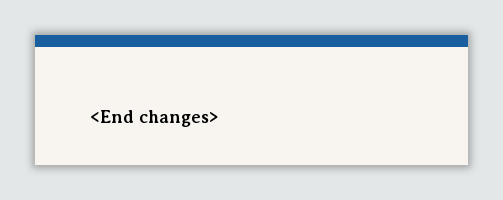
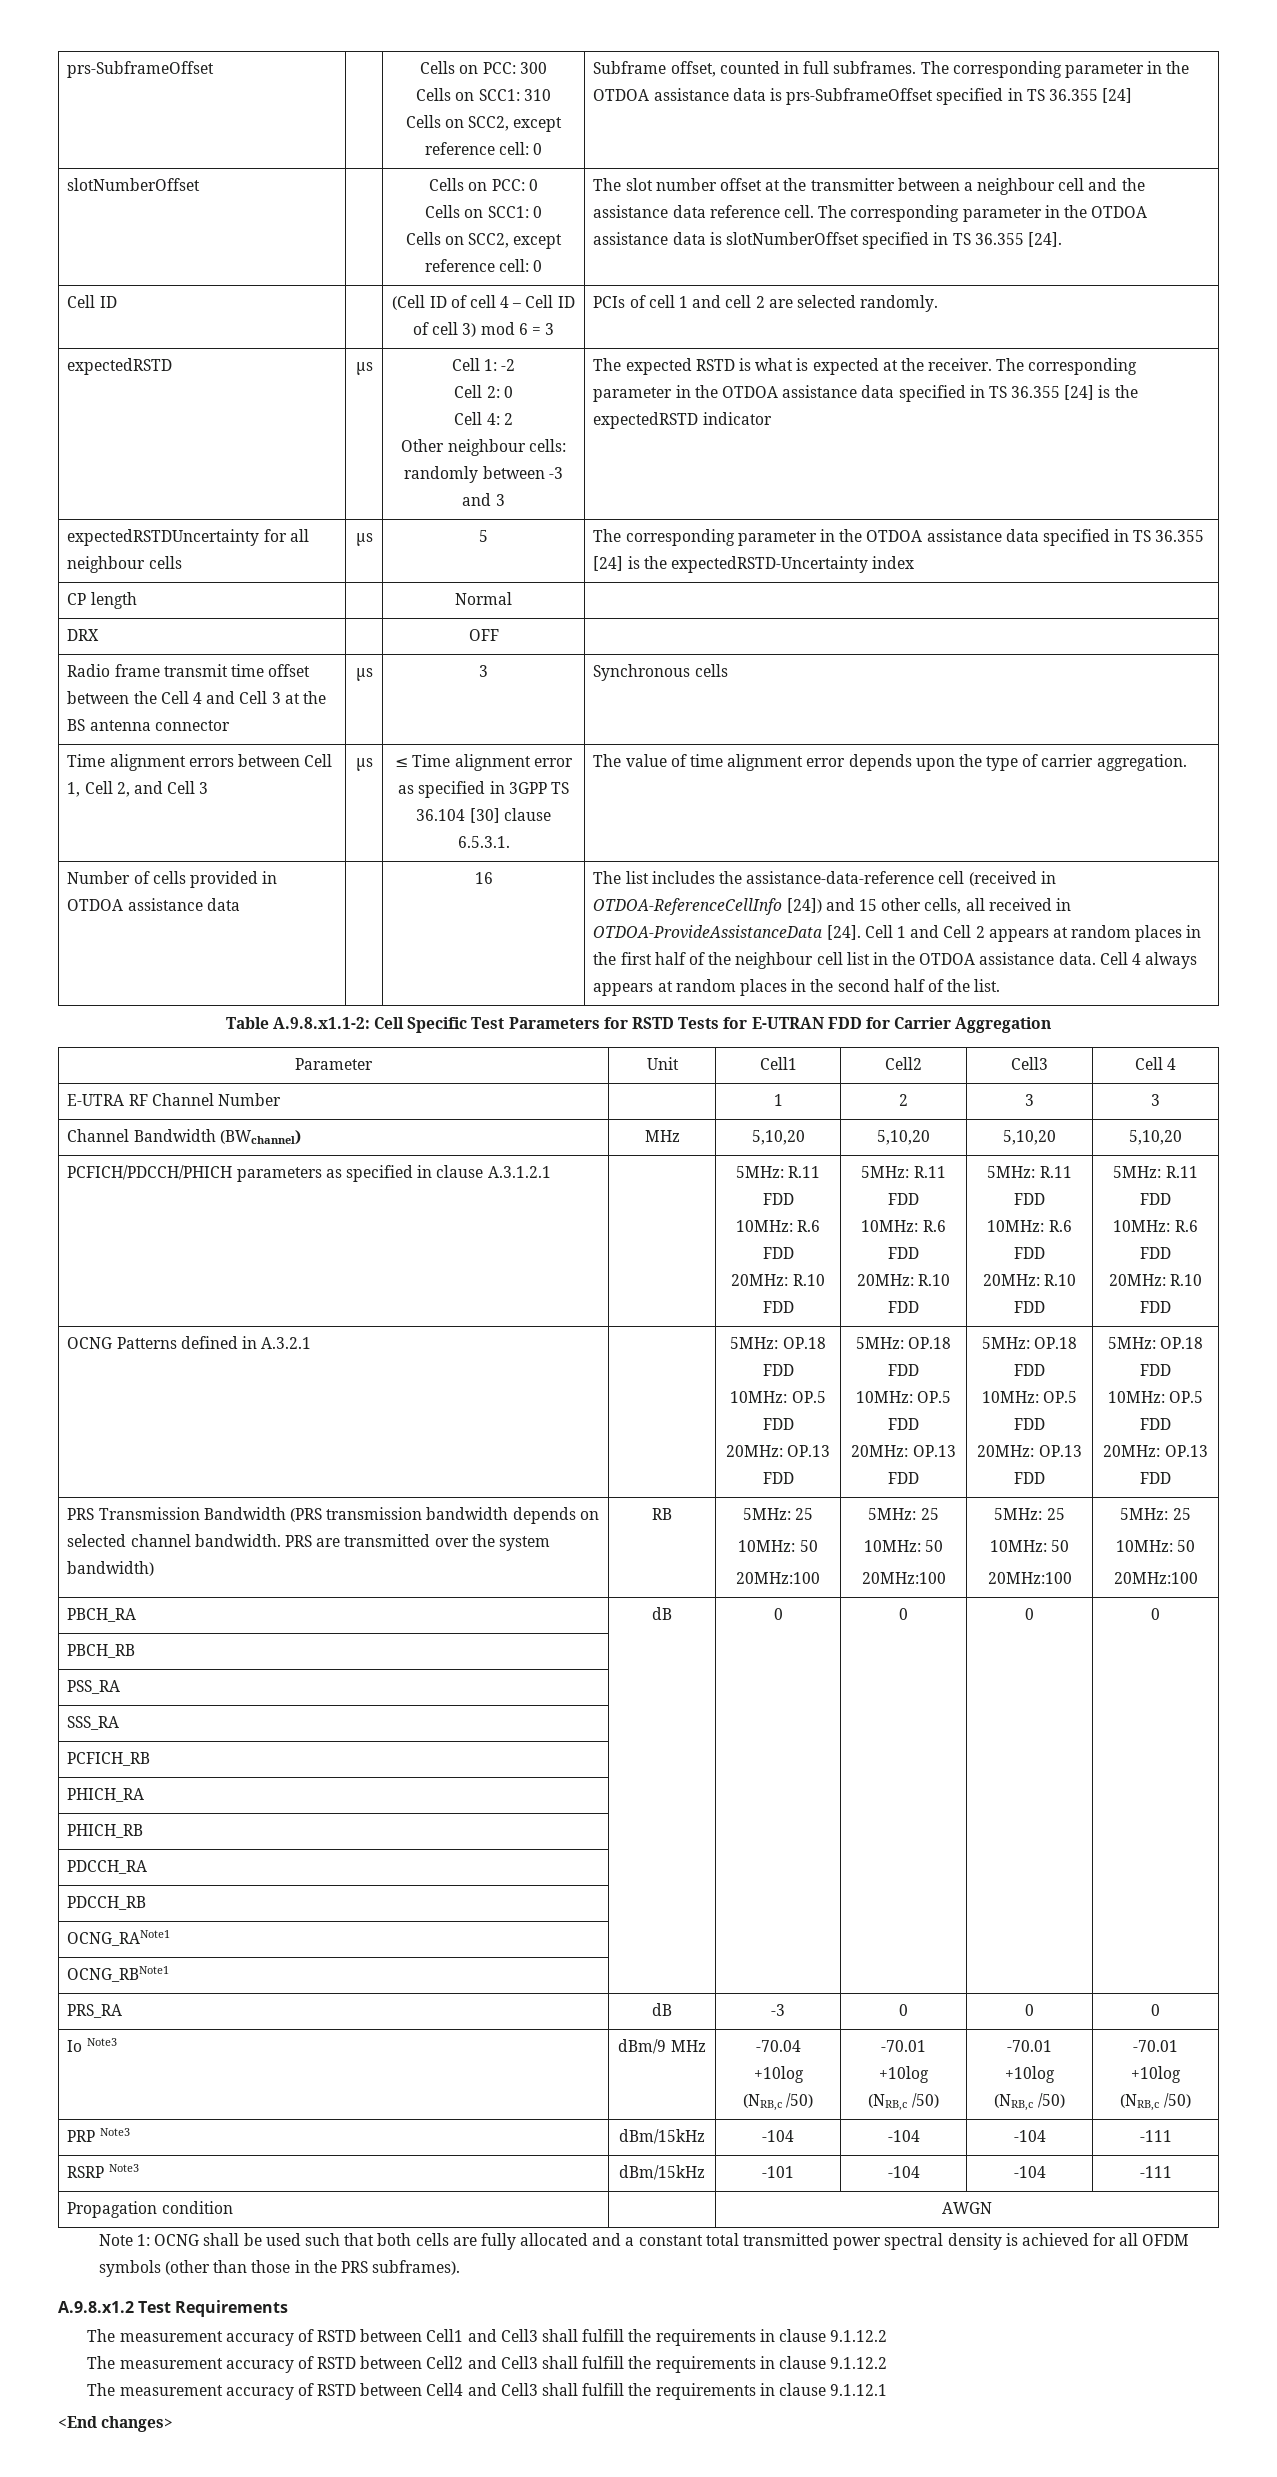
(90, 116) none -> [67,61,215,78] [420,61,547,74] [416,88,551,101] [405,115,563,132] [424,142,543,155] [593,61,1190,78] [593,88,1133,105] [67,178,201,191] [429,178,538,191] [425,205,542,218] [405,232,563,249] [424,259,543,272] [593,178,1145,195] [593,205,1148,222] [593,232,1062,249] [67,295,117,308] [392,295,575,310] [412,322,555,337] [593,295,939,312] [67,358,173,375] [355,362,373,375] [451,358,516,371] [454,385,513,398] [454,412,513,425] [401,439,566,456] [404,466,563,483] [462,493,505,506] [593,358,1138,375] [593,385,1138,402] [593,412,772,429] [67,529,309,546] [67,556,182,573] [355,533,373,546] [479,530,488,542] [593,529,1205,546] [593,556,915,573] [67,592,137,609] [455,592,512,605] [67,629,100,641] [468,629,499,641] [67,664,311,677] [67,691,326,704] [67,719,230,731] [355,668,373,681] [479,665,488,677] [593,664,728,681] [67,754,333,771] [67,781,209,797] [355,758,373,771] [395,754,573,771] [398,781,569,798] [416,808,551,823] [457,836,510,848] [593,754,1187,771] [67,871,278,888] [67,898,240,911] [474,872,493,884] [593,871,1056,886] [593,898,1071,915] [593,925,1202,942] [593,952,1198,969] [593,979,1001,996] [225,1017,1052,1033] [295,1058,373,1070] [646,1057,679,1070] [759,1057,797,1070] [885,1057,922,1070] [1011,1057,1048,1070] [1134,1057,1177,1070] [67,1093,281,1106] [773,1094,783,1106] [899,1094,908,1106] [1025,1094,1034,1106] [1151,1094,1160,1106] [67,1129,301,1145] [644,1130,680,1142] [751,1130,805,1145] [877,1130,930,1145] [1003,1130,1056,1145] [1129,1130,1182,1145] [67,1165,551,1182] [735,1166,821,1178] [762,1193,794,1205] [735,1220,821,1232] [762,1247,794,1259] [731,1274,825,1286] [762,1301,794,1313] [861,1166,946,1178] [888,1193,919,1205] [861,1220,946,1232] [888,1247,919,1259] [856,1274,951,1286] [888,1301,919,1313] [987,1166,1072,1178] [1014,1193,1045,1205] [987,1220,1072,1232] [1014,1247,1045,1259] [982,1274,1077,1286] [1014,1301,1045,1313] [1113,1166,1198,1178] [1140,1193,1171,1205] [1113,1220,1198,1232] [1140,1247,1171,1259] [1108,1274,1203,1286] [1140,1301,1171,1313] [67,1336,312,1349] [730,1337,826,1349] [762,1364,794,1376] [730,1391,826,1403] [762,1418,794,1430] [725,1445,831,1457] [762,1472,794,1484] [855,1337,952,1349] [888,1364,919,1376] [855,1391,952,1403] [888,1418,919,1430] [851,1445,956,1457] [888,1472,919,1484] [981,1337,1078,1349] [1014,1364,1045,1376] [981,1391,1078,1403] [1014,1418,1045,1430] [977,1445,1082,1457] [1014,1472,1045,1484] [1107,1337,1204,1349] [1140,1364,1171,1376] [1107,1391,1204,1403] [1140,1418,1171,1430] [1103,1445,1208,1457] [1140,1472,1171,1484] [67,1507,599,1524] [67,1534,550,1551] [67,1561,155,1576] [652,1508,672,1520] [742,1508,814,1520] [738,1540,818,1552] [736,1572,820,1584] [868,1508,939,1520] [863,1540,944,1552] [861,1572,946,1584] [994,1508,1065,1520] [989,1540,1070,1552] [987,1572,1072,1584] [1120,1508,1191,1520] [1115,1540,1196,1552] [1113,1572,1198,1584] [67,1608,137,1622] [652,1607,672,1620] [773,1608,783,1620] [899,1608,908,1620] [1025,1608,1034,1620] [1151,1608,1160,1620] [67,1644,136,1658] [67,1680,121,1694] [67,1716,120,1730] [67,1752,151,1766] [67,1788,145,1802] [67,1824,144,1838] [67,1860,148,1874] [67,1896,147,1910] [67,1930,171,1946] [67,1966,170,1982] [67,2004,123,2018] [652,2003,672,2016] [771,2004,785,2016] [899,2004,908,2016] [1025,2004,1034,2016] [1151,2004,1160,2016] [67,2038,117,2052] [618,2039,706,2054] [755,2040,801,2052] [753,2066,804,2083] [742,2093,814,2111] [881,2040,926,2052] [879,2066,929,2083] [868,2093,939,2111] [1007,2040,1052,2052] [1005,2066,1055,2083] [994,2093,1065,2111] [1133,2040,1178,2052] [1131,2066,1181,2083] [1120,2093,1191,2111] [67,2128,130,2142] [619,2129,705,2144] [762,2130,794,2142] [887,2130,920,2142] [1013,2130,1046,2142] [1139,2130,1172,2142] [67,2164,139,2178] [619,2165,705,2180] [762,2166,794,2178] [887,2166,920,2178] [1013,2166,1046,2178] [1139,2166,1172,2178] [67,2201,233,2218] [942,2202,992,2214] [98,2233,1190,2250] [98,2260,461,2277] [58,2300,289,2317] [87,2329,888,2346] [87,2356,888,2373] [87,2383,888,2400] prs-SubframeOffset | | Cells on PCC: 300 // Cells on SCC1: 310 // Cells on SCC2, except reference cell: 0 | Subframe offset, counted in full subframes. The corresponding parameter in the OTDOA assistance data is prs-SubframeOffset specified in TS 36.355 [24] // slotNumberOffset | | Cells on PCC: 0 // Cells on SCC1: 0 // Cells on SCC2, except reference cell: 0 | The slot number offset at the transmitter between a neighbour cell and the assistance data reference cell. The corresponding parameter in the OTDOA assistance data is slotNumberOffset specified in TS 36.355 [24]. // Cell ID | | (Cell ID of cell 4 – Cell ID of cell 3) mod 6 = 3 | PCIs of cell 1 and cell 2 are selected randomly. // expectedRSTD | μs | Cell 1: -2 // Cell 2: 0 // Cell 4: 2 // Other neighbour cells: randomly between -3 and 3 | The expected RSTD is what is expected at the receiver. The corresponding parameter in the OTDOA assistance data specified in TS 36.355 [24] is the expectedRSTD indicator // expectedRSTDUncertainty for all neighbour cells | μs | 5 | The corresponding parameter in the OTDOA assistance data specified in TS 36.355 [24] is the expectedRSTD-Uncertainty index // CP length | | Normal | // DRX | | OFF | // Radio frame transmit time offset between the Cell 4 and Cell 3 at the BS antenna connector | μs | 3 | Synchronous cells // Time alignment errors between Cell 1, Cell 2, and Cell 3 | μs | ≤ Time alignment error as specified in 3GPP TS 36.104 [30] clause 6.5.3.1. | The value of time alignment error depends upon the type of carrier aggregation. // Number of cells provided in OTDOA assistance data | | 16 | The list includes the assistance-data-reference cell (received in OTDOA-ReferenceCellInfo [24]) and 15 other cells, all received in OTDOA-ProvideAssistanceData [24]. Cell 1 and Cell 2 appears at random places in the first half of the neighbour cell list in the OTDOA assistance data. Cell 4 always appears at random places in the second half of the list. // Table A.9.8.x1.1-2: Cell Specific Test Parameters for RSTD Tests for E-UTRAN FDD for Carrier Aggregation // Parameter | Unit | Cell1 | Cell2 | Cell3 | Cell 4 // E-UTRA RF Channel Number | | 1 | 2 | 3 | 3 // Channel Bandwidth (BWchannel) | MHz | 5,10,20 | 5,10,20 | 5,10,20 | 5,10,20 // PCFICH/PDCCH/PHICH parameters as specified in clause A.3.1.2.1 | | 5MHz: R.11 FDD // 10MHz: R.6 FDD // 20MHz: R.10 FDD | 5MHz: R.11 FDD // 10MHz: R.6 FDD // 20MHz: R.10 FDD | 5MHz: R.11 FDD // 10MHz: R.6 FDD // 20MHz: R.10 FDD | 5MHz: R.11 FDD // 10MHz: R.6 FDD // 20MHz: R.10 FDD // OCNG Patterns defined in A.3.2.1 | | 5MHz: OP.18 FDD // 10MHz: OP.5 FDD // 20MHz: OP.13 FDD | 5MHz: OP.18 FDD // 10MHz: OP.5 FDD // 20MHz: OP.13 FDD | 5MHz: OP.18 FDD // 10MHz: OP.5 FDD // 20MHz: OP.13 FDD | 5MHz: OP.18 FDD // 10MHz: OP.5 FDD // 20MHz: OP.13 FDD // PRS Transmission Bandwidth (PRS transmission bandwidth depends on selected channel bandwidth. PRS are transmitted over the system bandwidth) | RB | 5MHz: 25 // 10MHz: 50 // 20MHz:100 | 5MHz: 25 // 10MHz: 50 // 20MHz:100 | 5MHz: 25 // 10MHz: 50 // 20MHz:100 | 5MHz: 25 // 10MHz: 50 // 20MHz:100 // PBCH_RA | dB | 0 | 0 | 0 | 0 // PBCH_RB | | | | | // PSS_RA | | | | | // SSS_RA | | | | | // PCFICH_RB | | | | | // PHICH_RA | | | | | // PHICH_RB | | | | | // PDCCH_RA | | | | | // PDCCH_RB | | | | | // OCNG_RANote1 | | | | | // OCNG_RBNote1 | | | | | // PRS_RA | dB | -3 | 0 | 0 | 0 // Io Note3 | dBm/9 MHz | -70.04 // +10log // (NRB,c /50) | -70.01 // +10log // (NRB,c /50) | -70.01 // +10log // (NRB,c /50) | -70.01 // +10log // (NRB,c /50) // PRP Note3 | dBm/15kHz | -104 | -104 | -104 | -111 // RSRP Note3 | dBm/15kHz | -101 | -104 | -104 | -111 // Propagation condition | | AWGN // Note 1: OCNG shall be used such that both cells are fully allocated and a constant total transmitted power spectral density is achieved for all OFDM symbols (other than those in the PRS subframes). // A.9.8.x1.2 Test Requirements // The measurement accuracy of RSTD between Cell1 and Cell3 shall fulfill the requirements in clause 9.1.12.2 // The measurement accuracy of RSTD between Cell2 and Cell3 shall fulfill the requirements in clause 9.1.12.2 // The measurement accuracy of RSTD between Cell4 and Cell3 shall fulfill the requirements in clause 9.1.12.1 //

